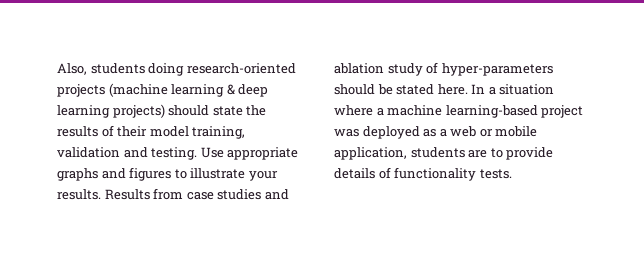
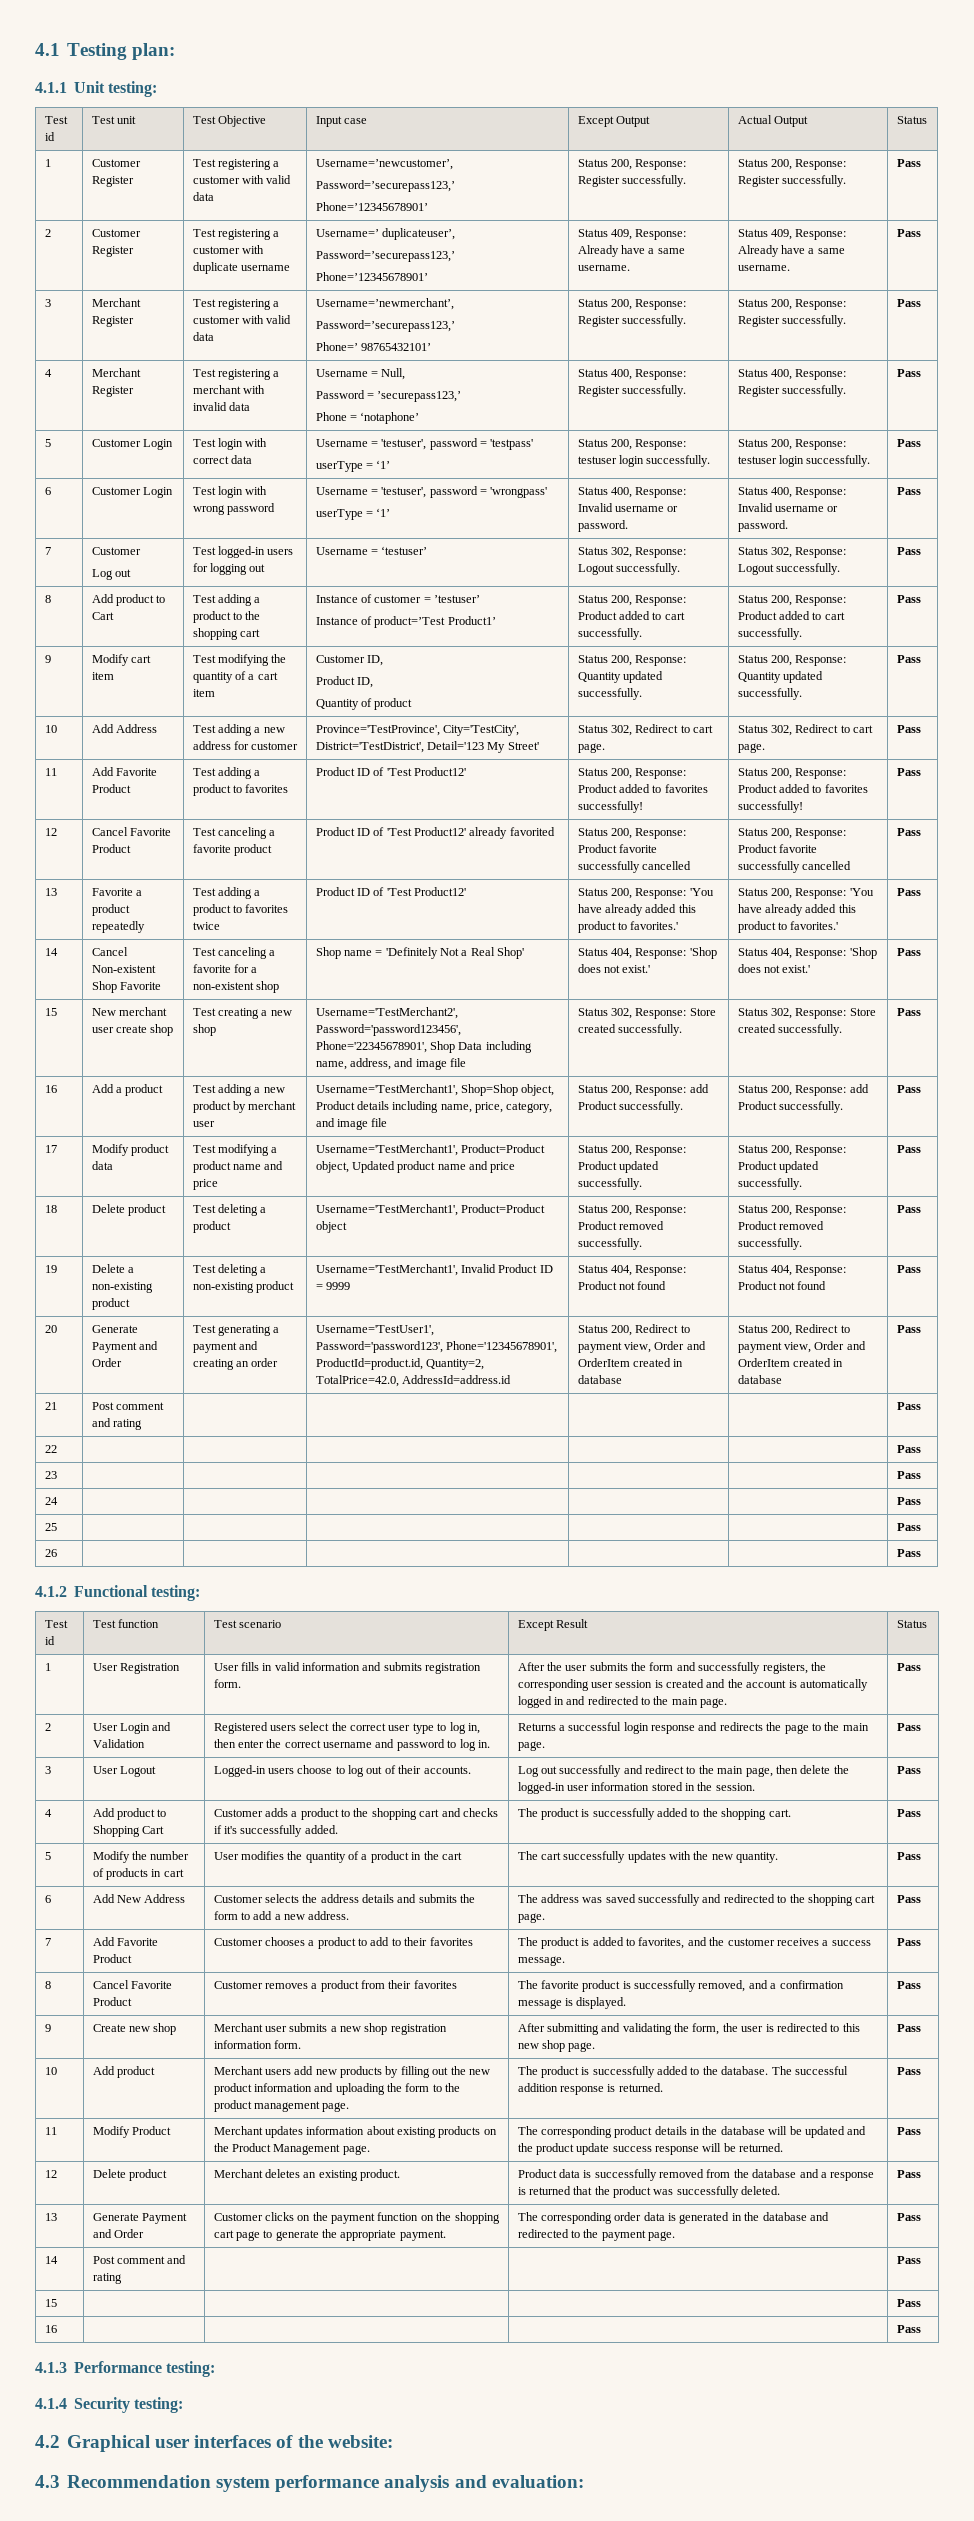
[57,63,296,76] [57,83,269,97] [57,104,267,118] [57,125,246,139] [57,147,299,160] [57,167,278,181] [57,188,289,200] [334,62,553,76] [334,84,555,95] [334,105,584,118] [334,126,538,139] [334,147,554,160] [334,167,512,181] Also, students doing research-oriented projects (machine learning & deep learning projects) should state the results of their model training, validation and testing. Use appropriate graphs and figures to illustrate your results. Results from case studies and ablation study of hyper-parameters should be stated here. In a situation where a machine learning-based project was deployed as a web or mobile application, students are to provide details of functionality tests. -> [35,43,176,60] [35,81,158,97] [44,116,68,124] [44,132,55,141] [91,116,136,124] [192,115,266,127] [315,116,367,127] [577,116,650,127] [737,115,808,127] [896,116,927,124] [44,159,51,167] [91,159,141,167] [91,176,134,187] [192,159,280,170] [192,175,292,184] [192,192,214,201] [315,159,453,170] [315,180,455,192] [315,202,428,211] [577,159,687,170] [577,175,686,187] [737,159,847,170] [737,175,846,187] [896,159,921,167] [44,229,51,237] [91,229,141,237] [91,246,134,257] [192,229,280,240] [192,245,264,254] [192,262,290,274] [315,228,455,240] [315,250,455,262] [315,272,428,281] [577,229,687,240] [577,245,685,257] [577,265,630,271] [737,229,847,240] [737,245,845,257] [737,265,790,271] [896,229,921,237] [44,299,51,307] [91,298,141,307] [91,316,134,327] [192,299,280,310] [192,315,292,324] [192,332,214,341] [315,298,454,310] [315,320,455,332] [315,342,431,351] [577,299,687,310] [577,315,686,327] [737,299,847,310] [737,315,846,327] [896,299,921,307] [44,369,52,377] [91,368,141,377] [91,386,134,397] [192,369,280,380] [192,385,265,394] [192,402,250,411] [315,368,406,380] [315,390,462,402] [315,412,420,424] [577,369,687,380] [577,385,686,397] [737,369,847,380] [737,385,846,397] [896,369,921,377] [44,439,51,447] [91,439,173,450] [192,438,268,450] [192,455,252,464] [315,438,534,450] [315,460,391,472] [577,439,687,450] [577,455,711,467] [737,439,847,450] [737,455,871,467] [896,439,921,447] [44,487,51,495] [91,487,173,498] [192,486,268,498] [192,503,275,515] [315,486,548,498] [315,508,391,520] [577,487,687,498] [577,503,679,512] [577,520,628,532] [737,487,847,498] [737,503,839,512] [737,520,788,532] [896,487,921,495] [44,547,51,555] [91,547,141,555] [91,569,131,580] [192,546,294,558] [192,563,266,575] [315,546,428,555] [577,547,687,558] [577,563,680,575] [737,547,847,558] [737,563,840,575] [896,547,921,555] [44,595,51,603] [91,594,166,606] [91,612,114,620] [192,594,261,606] [192,611,261,623] [192,628,260,640] [315,594,481,603] [315,616,496,628] [577,595,687,606] [577,611,685,620] [577,628,642,640] [737,595,847,606] [737,611,845,620] [737,628,802,640] [896,595,921,603] [44,655,51,663] [91,654,151,666] [91,672,114,680] [192,654,287,666] [192,671,278,683] [192,689,215,697] [315,655,383,666] [315,676,373,688] [315,698,413,710] [577,655,687,666] [577,671,663,683] [577,688,642,700] [737,655,847,666] [737,671,823,683] [737,688,802,700] [896,655,921,663] [44,725,57,733] [91,724,157,733] [192,724,285,736] [192,741,299,750] [315,725,519,736] [315,741,539,753] [577,724,714,736] [577,743,605,753] [737,724,874,736] [737,743,765,753] [896,725,921,733] [44,768,57,776] [91,767,157,776] [91,784,131,793] [192,767,261,779] [192,784,289,796] [315,767,467,776] [577,768,687,779] [577,784,708,793] [577,801,643,813] [737,768,847,779] [737,784,868,793] [737,801,803,813] [896,768,921,776] [44,828,57,836] [91,827,171,836] [91,844,131,853] [192,827,276,839] [192,844,272,856] [315,827,555,839] [577,828,687,839] [577,844,657,853] [577,861,691,873] [737,828,847,839] [737,844,817,853] [737,861,851,873] [896,828,921,836] [44,888,57,896] [91,888,142,896] [91,904,130,916] [91,921,145,933] [192,887,261,899] [192,904,289,916] [192,922,220,930] [315,887,467,896] [577,888,714,899] [577,904,696,916] [577,921,679,933] [737,888,874,899] [737,904,856,916] [737,921,839,933] [896,888,921,896] [44,948,58,956] [91,947,128,956] [91,965,156,973] [91,981,161,993] [192,947,276,959] [192,964,258,973] [192,981,279,993] [315,947,525,959] [577,947,717,959] [577,964,651,973] [737,947,877,959] [737,964,811,973] [896,948,921,956] [44,1008,57,1016] [91,1007,167,1016] [91,1024,174,1036] [192,1008,292,1019] [192,1024,216,1036] [315,1007,458,1019] [315,1024,461,1036] [315,1041,532,1053] [315,1058,467,1070] [577,1008,716,1019] [577,1024,682,1036] [737,1008,876,1019] [737,1024,842,1036] [896,1008,921,1016] [44,1085,57,1093] [91,1084,164,1096] [192,1084,285,1096] [192,1101,297,1113] [192,1121,215,1127] [315,1084,555,1096] [315,1101,553,1113] [315,1118,388,1130] [577,1084,709,1096] [577,1101,683,1113] [737,1084,869,1096] [737,1101,843,1113] [896,1085,921,1093] [44,1145,57,1153] [91,1144,169,1156] [91,1161,113,1170] [192,1144,278,1156] [192,1161,284,1173] [192,1179,218,1190] [315,1144,545,1156] [315,1161,516,1173] [577,1145,687,1156] [577,1161,659,1173] [577,1178,642,1190] [737,1145,847,1156] [737,1161,819,1173] [737,1178,802,1190] [896,1145,921,1153] [44,1205,57,1213] [91,1204,166,1216] [192,1204,267,1216] [192,1221,231,1233] [315,1204,545,1216] [315,1221,347,1233] [577,1205,687,1216] [577,1221,664,1230] [577,1238,642,1250] [737,1205,847,1216] [737,1221,824,1230] [737,1238,802,1250] [896,1205,921,1213] [44,1265,57,1273] [91,1264,134,1273] [91,1282,153,1293] [91,1298,130,1310] [192,1264,267,1276] [192,1281,294,1293] [315,1264,553,1276] [315,1282,350,1290] [577,1265,687,1276] [577,1281,667,1290] [737,1265,847,1276] [737,1281,827,1290] [896,1265,921,1273] [44,1325,57,1333] [91,1325,138,1333] [91,1341,158,1353] [91,1358,122,1367] [192,1325,280,1336] [192,1341,258,1353] [192,1358,279,1370] [315,1325,434,1336] [315,1341,557,1353] [315,1358,484,1370] [315,1375,511,1387] [577,1324,690,1336] [577,1341,706,1353] [577,1358,684,1367] [577,1375,622,1384] [737,1324,850,1336] [737,1341,866,1353] [737,1358,844,1367] [737,1375,782,1384] [896,1325,921,1333] [44,1402,57,1410] [91,1402,164,1410] [91,1418,142,1430] [896,1402,921,1410] [44,1445,57,1453] [896,1445,921,1453] [44,1471,57,1479] [896,1471,921,1479] [44,1497,58,1505] [896,1497,921,1505] [44,1523,57,1531] [896,1523,921,1531] [44,1549,57,1557] [896,1549,921,1557] [35,1585,201,1601] [44,1620,68,1628] [44,1636,55,1645] [92,1619,159,1628] [213,1620,281,1628] [517,1619,588,1631] [896,1620,927,1628] [44,1663,51,1671] [92,1663,180,1674] [213,1662,482,1674] [213,1679,241,1688] [517,1662,826,1674] [517,1679,868,1691] [517,1696,728,1708] [896,1663,921,1671] [44,1723,51,1731] [92,1722,172,1734] [92,1739,145,1748] [213,1722,480,1734] [213,1739,490,1751] [517,1722,869,1734] [517,1741,545,1751] [896,1723,921,1731] [44,1766,51,1774] [92,1766,156,1777] [213,1765,471,1777] [517,1765,849,1777] [517,1782,755,1794] [896,1766,921,1774] [44,1809,52,1817] [92,1808,167,1820] [92,1825,164,1837] [213,1808,498,1820] [213,1825,338,1837] [517,1808,791,1820] [896,1809,921,1817] [44,1852,51,1860] [92,1851,190,1863] [92,1868,184,1880] [213,1851,462,1863] [517,1851,779,1863] [896,1852,921,1860] [44,1895,51,1903] [92,1894,186,1903] [213,1894,476,1903] [213,1911,350,1920] [517,1894,876,1906] [517,1913,545,1923] [896,1895,921,1903] [44,1938,51,1946] [92,1937,158,1946] [92,1954,132,1963] [213,1937,473,1949] [517,1937,871,1949] [517,1956,565,1966] [896,1938,921,1946] [44,1981,51,1989] [92,1980,172,1989] [92,1997,132,2006] [213,1980,457,1992] [517,1980,844,1992] [517,1997,627,2009] [896,1981,921,1989] [44,2024,51,2032] [92,2023,177,2035] [213,2023,447,2035] [213,2040,301,2049] [517,2023,860,2035] [517,2040,596,2052] [896,2024,921,2032] [44,2067,57,2075] [92,2066,155,2078] [213,2066,490,2078] [213,2083,461,2095] [213,2100,350,2112] [517,2066,848,2078] [517,2083,663,2095] [896,2067,921,2075] [44,2127,57,2135] [92,2126,171,2138] [213,2126,497,2138] [213,2143,370,2155] [517,2126,867,2138] [517,2143,784,2155] [896,2127,921,2135] [44,2170,57,2178] [92,2169,167,2181] [213,2169,401,2181] [517,2169,875,2181] [517,2186,781,2198] [896,2170,921,2178] [44,2213,57,2221] [92,2213,187,2224] [92,2229,144,2238] [213,2212,500,2224] [213,2229,446,2241] [517,2212,829,2224] [517,2229,676,2241] [896,2213,921,2221] [44,2256,58,2264] [92,2255,187,2264] [92,2273,122,2284] [896,2256,921,2264] [44,2299,57,2307] [896,2299,921,2307] [44,2325,57,2333] [896,2325,921,2333] [35,2361,216,2377] [35,2397,184,2413] [35,2435,393,2452] [35,2475,584,2492] 4.1 Testing plan: // 4.1.1 Unit testing: // Test id | Test unit | Test Objective | Input case | Except Output | Actual Output | Status // 1 | Customer Register | Test registering a customer with valid data | Username=’newcustomer’, // Password=’securepass123,’ // Phone=’12345678901’ | Status 200, Response: Register successfully. | Status 200, Response: Register successfully. | Pass // 2 | Customer Register | Test registering a customer with duplicate username | Username=’ duplicateuser’, // Password=’securepass123,’ // Phone=’12345678901’ | Status 409, Response: Already have a same username. | Status 409, Response: Already have a same username. | Pass // 3 | Merchant Register | Test registering a customer with valid data | Username=’newmerchant’, // Password=’securepass123,’ // Phone=’ 98765432101’ | Status 200, Response: Register successfully. | Status 200, Response: Register successfully. | Pass // 4 | Merchant Register | Test registering a merchant with invalid data | Username = Null, // Password = ’securepass123,’ // Phone = ‘notaphone’ | Status 400, Response: Register successfully. | Status 400, Response: Register successfully. | Pass // 5 | Customer Login | Test login with correct data | Username = 'testuser', password = 'testpass' // userType = ‘1’ | Status 200, Response: testuser login successfully. | Status 200, Response: testuser login successfully. | Pass // 6 | Customer Login | Test login with wrong password | Username = 'testuser', password = 'wrongpass' // userType = ‘1’ | Status 400, Response: Invalid username or password. | Status 400, Response: Invalid username or password. | Pass // 7 | Customer // Log out | Test logged-in users for logging out | Username = ‘testuser’ | Status 302, Response: Logout successfully. | Status 302, Response: Logout successfully. | Pass // 8 | Add product to Cart | Test adding a product to the shopping cart | Instance of customer = ’testuser’ // Instance of product=’Test Product1’ | Status 200, Response: Product added to cart successfully. | Status 200, Response: Product added to cart successfully. | Pass // 9 | Modify cart item | Test modifying the quantity of a cart item | Customer ID, // Product ID, // Quantity of product | Status 200, Response: Quantity updated successfully. | Status 200, Response: Quantity updated successfully. | Pass // 10 | Add Address | Test adding a new address for customer | Province='TestProvince', City='TestCity', District='TestDistrict', Detail='123 My Street' | Status 302, Redirect to cart page. | Status 302, Redirect to cart page. | Pass // 11 | Add Favorite Product | Test adding a product to favorites | Product ID of 'Test Product12' | Status 200, Response: Product added to favorites successfully! | Status 200, Response: Product added to favorites successfully! | Pass // 12 | Cancel Favorite Product | Test canceling a favorite product | Product ID of 'Test Product12' already favorited | Status 200, Response: Product favorite successfully cancelled | Status 200, Response: Product favorite successfully cancelled | Pass // 13 | Favorite a product repeatedly | Test adding a product to favorites twice | Product ID of 'Test Product12' | Status 200, Response: 'You have already added this product to favorites.' | Status 200, Response: 'You have already added this product to favorites.' | Pass // 14 | Cancel Non-existent Shop Favorite | Test canceling a favorite for a non-existent shop | Shop name = 'Definitely Not a Real Shop' | Status 404, Response: 'Shop does not exist.' | Status 404, Response: 'Shop does not exist.' | Pass // 15 | New merchant user create shop | Test creating a new shop | Username='TestMerchant2', Password='password123456', Phone='22345678901', Shop Data including name, address, and image file | Status 302, Response: Store created successfully. | Status 302, Response: Store created successfully. | Pass // 16 | Add a product | Test adding a new product by merchant user | Username='TestMerchant1', Shop=Shop object, Product details including name, price, category, and image file | Status 200, Response: add Product successfully. | Status 200, Response: add Product successfully. | Pass // 17 | Modify product data | Test modifying a product name and price | Username='TestMerchant1', Product=Product object, Updated product name and price | Status 200, Response: Product updated successfully. | Status 200, Response: Product updated successfully. | Pass // 18 | Delete product | Test deleting a product | Username='TestMerchant1', Product=Product object | Status 200, Response: Product removed successfully. | Status 200, Response: Product removed successfully. | Pass // 19 | Delete a non-existing product | Test deleting a non-existing product | Username='TestMerchant1', Invalid Product ID = 9999 | Status 404, Response: Product not found | Status 404, Response: Product not found | Pass // 20 | Generate Payment and Order | Test generating a payment and creating an order | Username='TestUser1', Password='password123', Phone='12345678901', ProductId=product.id, Quantity=2, TotalPrice=42.0, AddressId=address.id | Status 200, Redirect to payment view, Order and OrderItem created in database | Status 200, Redirect to payment view, Order and OrderItem created in database | Pass // 21 | Post comment and rating | | | | | Pass // 22 | | | | | | Pass // 23 | | | | | | Pass // 24 | | | | | | Pass // 25 | | | | | | Pass // 26 | | | | | | Pass // 4.1.2 Functional testing: // Test id | Test function | Test scenario | Except Result | Status // 1 | User Registration | User fills in valid information and submits registration form. | After the user submits the form and successfully registers, the corresponding user session is created and the account is automatically logged in and redirected to the main page. | Pass // 2 | User Login and Validation | Registered users select the correct user type to log in, then enter the correct username and password to log in. | Returns a successful login response and redirects the page to the main page. | Pass // 3 | User Logout | Logged-in users choose to log out of their accounts. | Log out successfully and redirect to the main page, then delete the logged-in user information stored in the session. | Pass // 4 | Add product to Shopping Cart | Customer adds a product to the shopping cart and checks if it's successfully added. | The product is successfully added to the shopping cart. | Pass // 5 | Modify the number of products in cart | User modifies the quantity of a product in the cart | The cart successfully updates with the new quantity. | Pass // 6 | Add New Address | Customer selects the address details and submits the form to add a new address. | The address was saved successfully and redirected to the shopping cart page. | Pass // 7 | Add Favorite Product | Customer chooses a product to add to their favorites | The product is added to favorites, and the customer receives a success message. | Pass // 8 | Cancel Favorite Product | Customer removes a product from their favorites | The favorite product is successfully removed, and a confirmation message is displayed. | Pass // 9 | Create new shop | Merchant user submits a new shop registration information form. | After submitting and validating the form, the user is redirected to this new shop page. | Pass // 10 | Add product | Merchant users add new products by filling out the new product information and uploading the form to the product management page. | The product is successfully added to the database. The successful addition response is returned. | Pass // 11 | Modify Product | Merchant updates information about existing products on the Product Management page. | The corresponding product details in the database will be updated and the product update success response will be returned. | Pass // 12 | Delete product | Merchant deletes an existing product. | Product data is successfully removed from the database and a response is returned that the product was successfully deleted. | Pass // 13 | Generate Payment and Order | Customer clicks on the payment function on the shopping cart page to generate the appropriate payment. | The corresponding order data is generated in the database and redirected to the payment page. | Pass // 14 | Post comment and rating | | | Pass // 15 | | | | Pass // 16 | | | | Pass // 4.1.3 Performance testing: // 4.1.4 Security testing: // 4.2 Graphical user interfaces of the website: // 4.3 Recommendation system performance analysis and evaluation:

